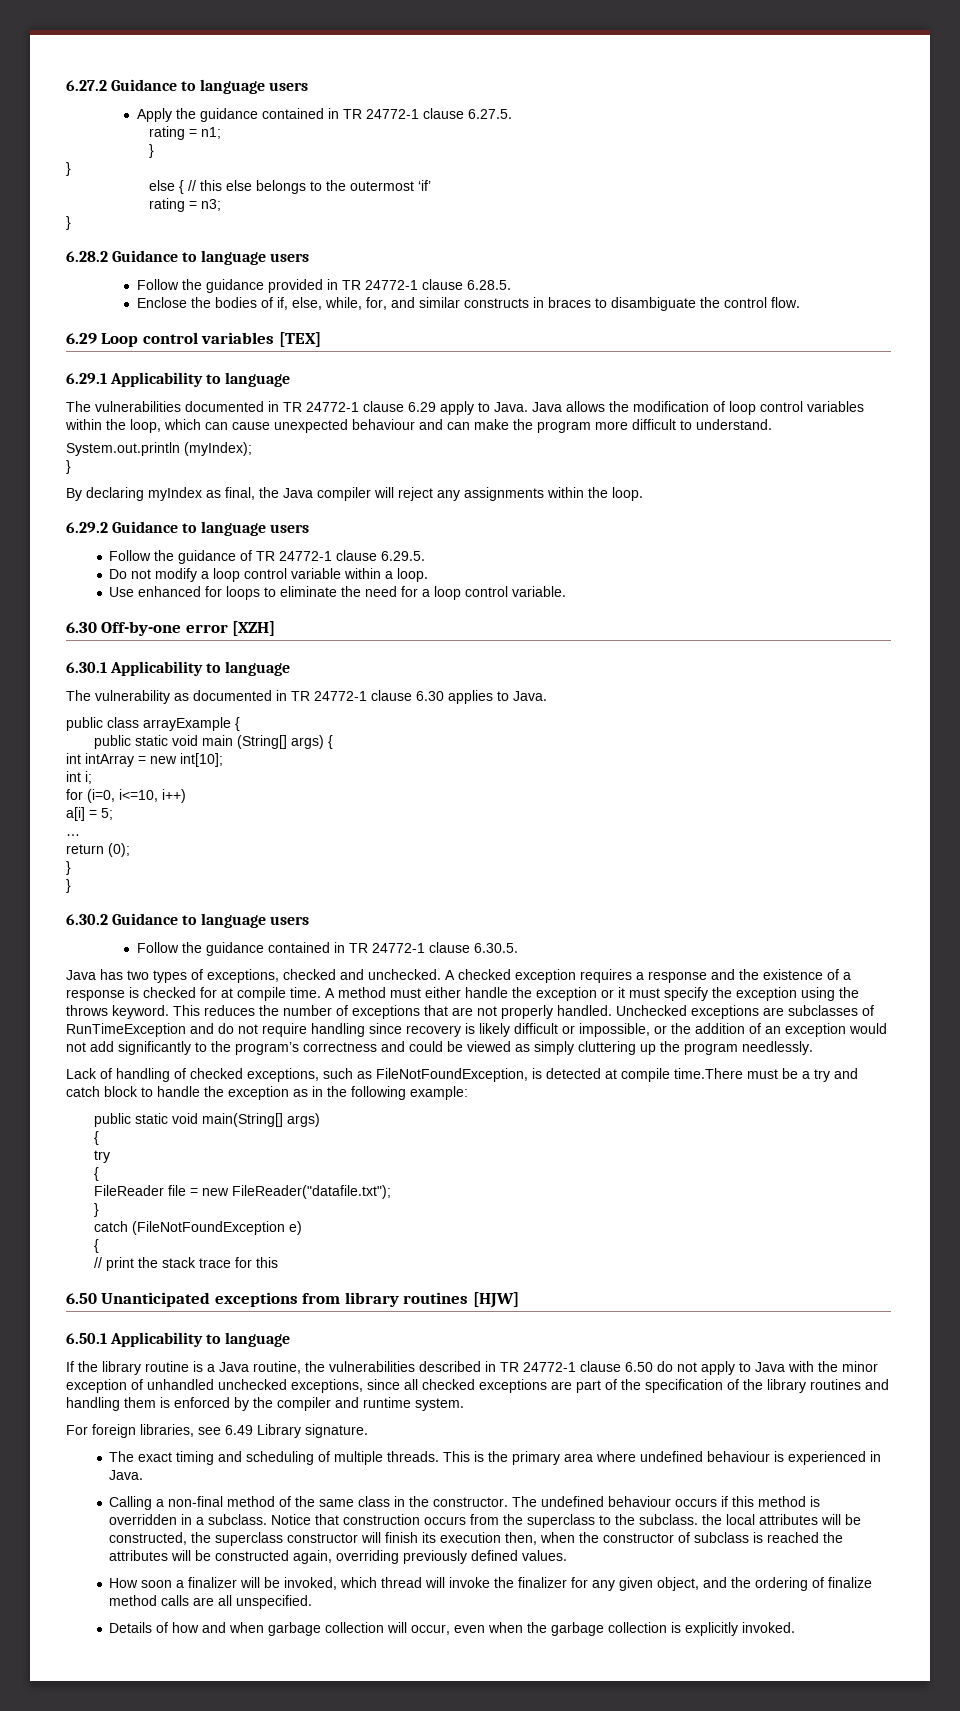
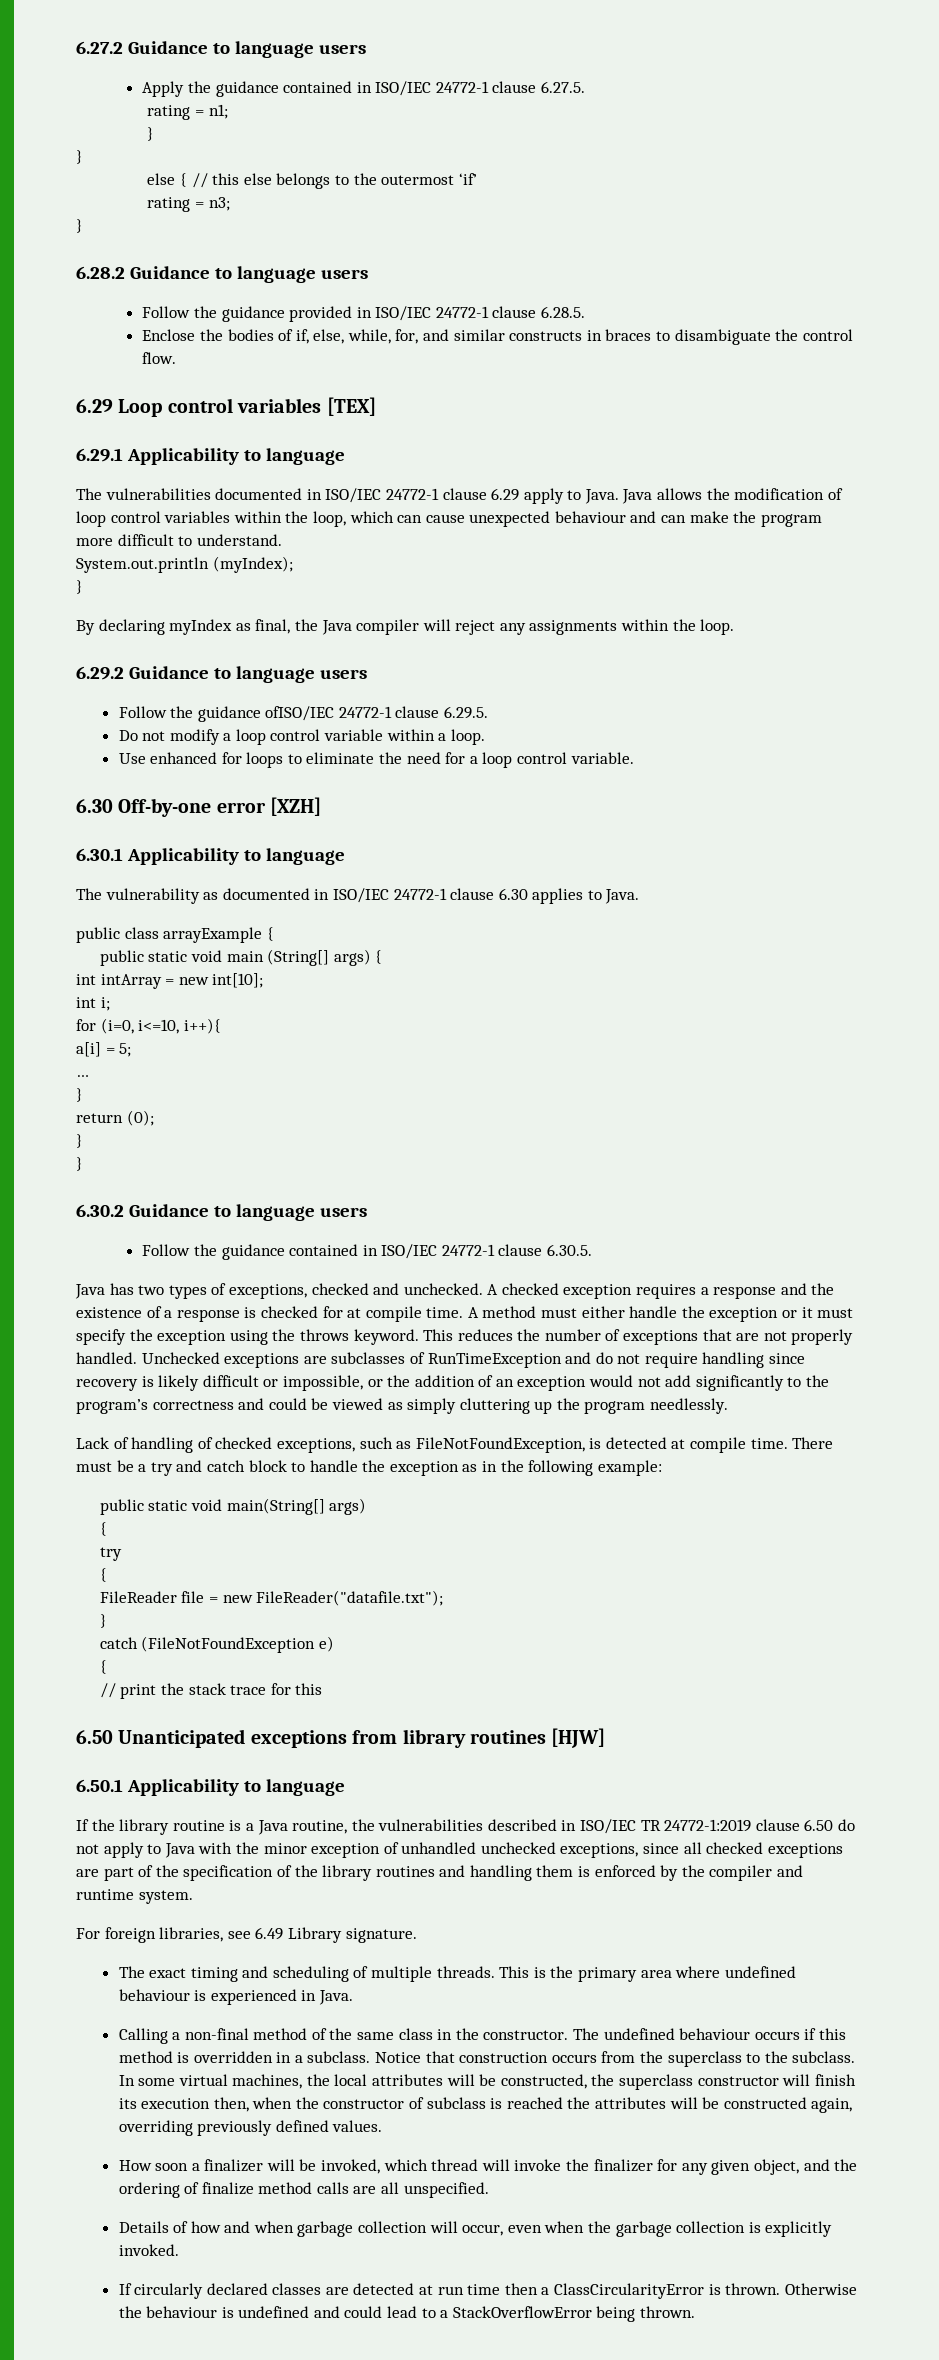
[342,109,362,119] TR -> [375,81,432,96] ISO/IEC
[341,280,361,290] TR -> [375,306,432,321] ISO/IEC
[283,402,302,412] TR -> [325,488,382,503] ISO/IEC
[240,550,276,561] of TR -> [265,706,335,721] ofISO/IEC
[291,691,310,701] TR -> [332,888,389,903] ISO/IEC
[162,789,186,803] i++) -> [183,1018,221,1034] i++){
(80, 835) none -> [76,1088,83,1102] // }
[348,943,368,953] TR -> [381,1244,438,1259] ISO/IEC
[674,1068,743,1079] time.There -> [750,1437,834,1449] time. There
[500,1362,576,1372] TR 24772-1 -> [580,1819,752,1834] ISO/IEC TR 24772-1:2019
(699, 1519) none -> [118,2074,303,2089] In some virtual machines,
(796, 1627) none -> [118,2283,857,2299] [118,2306,696,2322] // If circularly declared classes are detected at run time then a ClassCircularityError is thrown. Otherwise the behaviour is undefined and could lead to a StackOverflowError being thrown.

